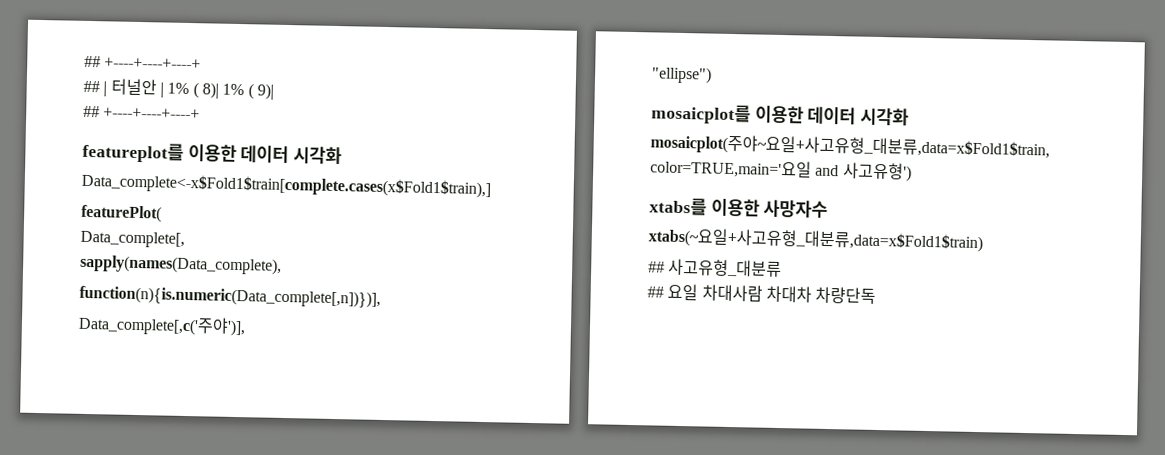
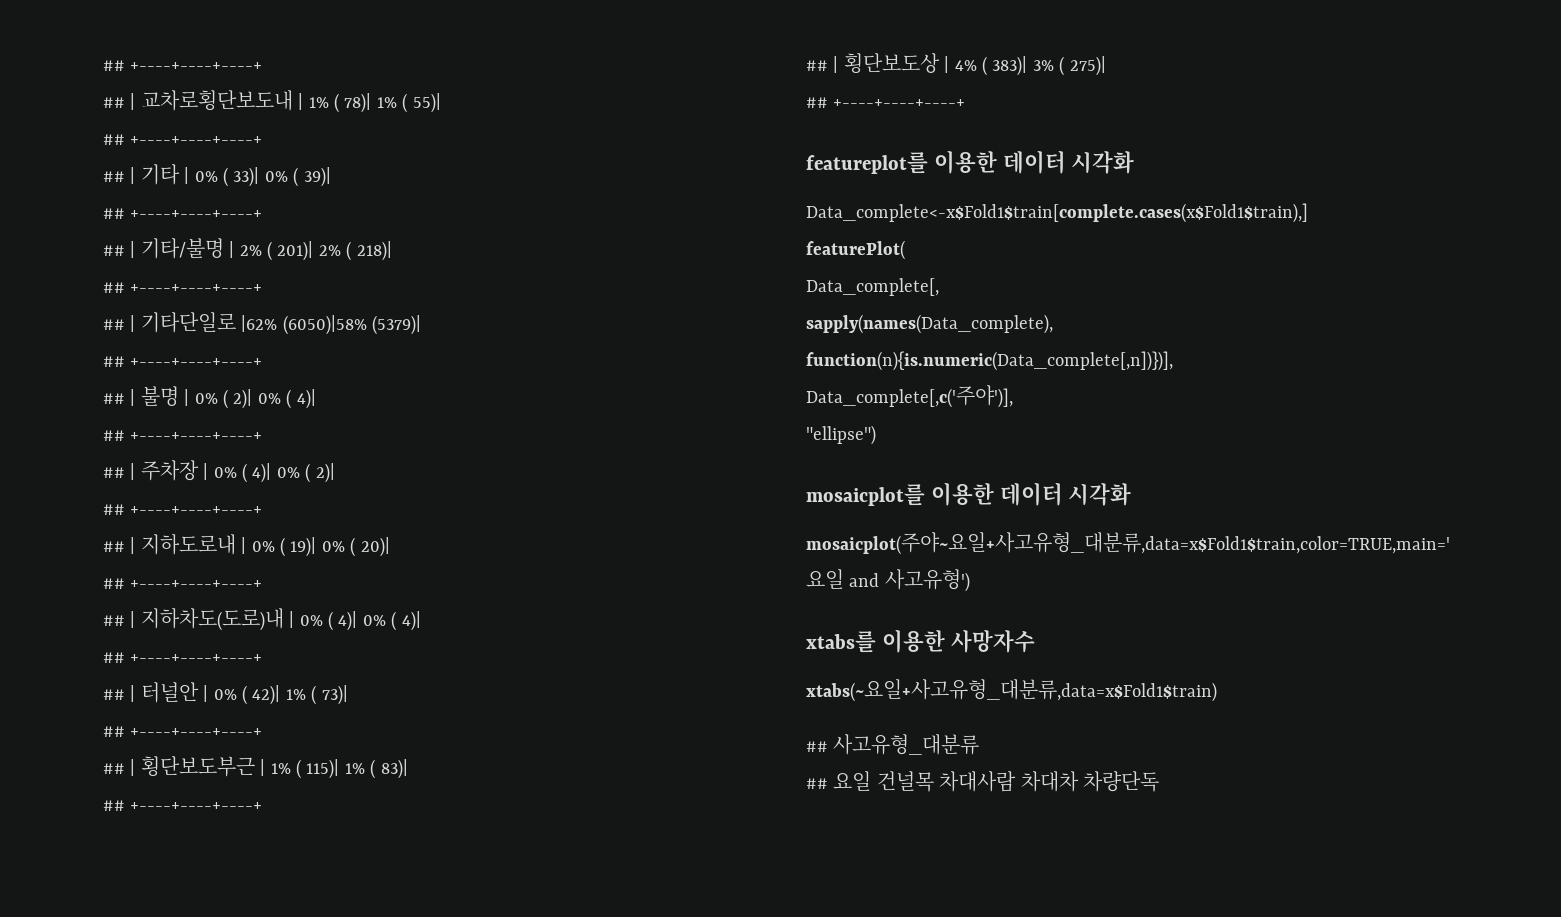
[84,55,202,70] [83,78,274,100] ## +----+----+----+ // ## | 터널안 | 1% ( 8)| 1% ( 9)| -> [103,60,263,71] [103,90,441,113] [103,134,263,145] [103,164,331,187] [103,208,263,219] [103,238,392,261] [103,282,263,293] [103,312,421,335] [103,356,263,367] [103,386,316,409] [103,430,263,441] [103,460,335,483] [103,504,263,515] [103,534,390,557] [103,578,263,589] [103,608,421,631] [103,652,263,663] [103,682,348,705] [103,726,263,737] [103,756,408,779] [103,800,263,811] [806,53,1106,76] ## +----+----+----+ // ## | 교차로횡단보도내 | 1% ( 78)| 1% ( 55)| // ## +----+----+----+ // ## | 기타 | 0% ( 33)| 0% ( 39)| // ## +----+----+----+ // ## | 기타/불명 | 2% ( 201)| 2% ( 218)| // ## +----+----+----+ // ## | 기타단일로 |62% (6050)|58% (5379)| // ## +----+----+----+ // ## | 불명 | 0% ( 2)| 0% ( 4)| // ## +----+----+----+ // ## | 주차장 | 0% ( 4)| 0% ( 2)| // ## +----+----+----+ // ## | 지하도로내 | 0% ( 19)| 0% ( 20)| // ## +----+----+----+ // ## | 지하차도(도로)내 | 0% ( 4)| 0% ( 4)| // ## +----+----+----+ // ## | 터널안 | 0% ( 42)| 1% ( 73)| // ## +----+----+----+ // ## | 횡단보도부근 | 1% ( 115)| 1% ( 83)| // ## +----+----+----+ // ## | 횡단보도상 | 4% ( 383)| 3% ( 275)|
(699, 292) none -> [876,771,934,792] 건널목

